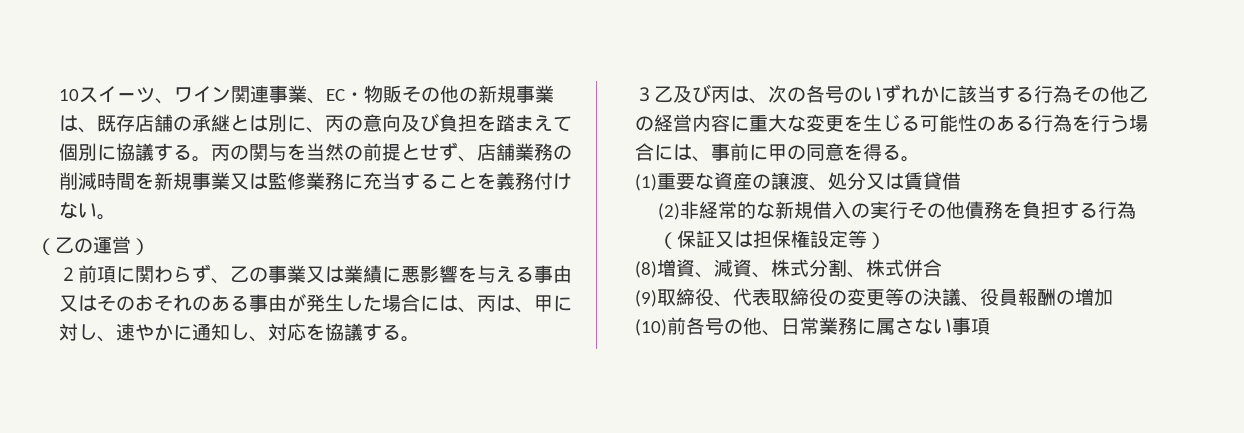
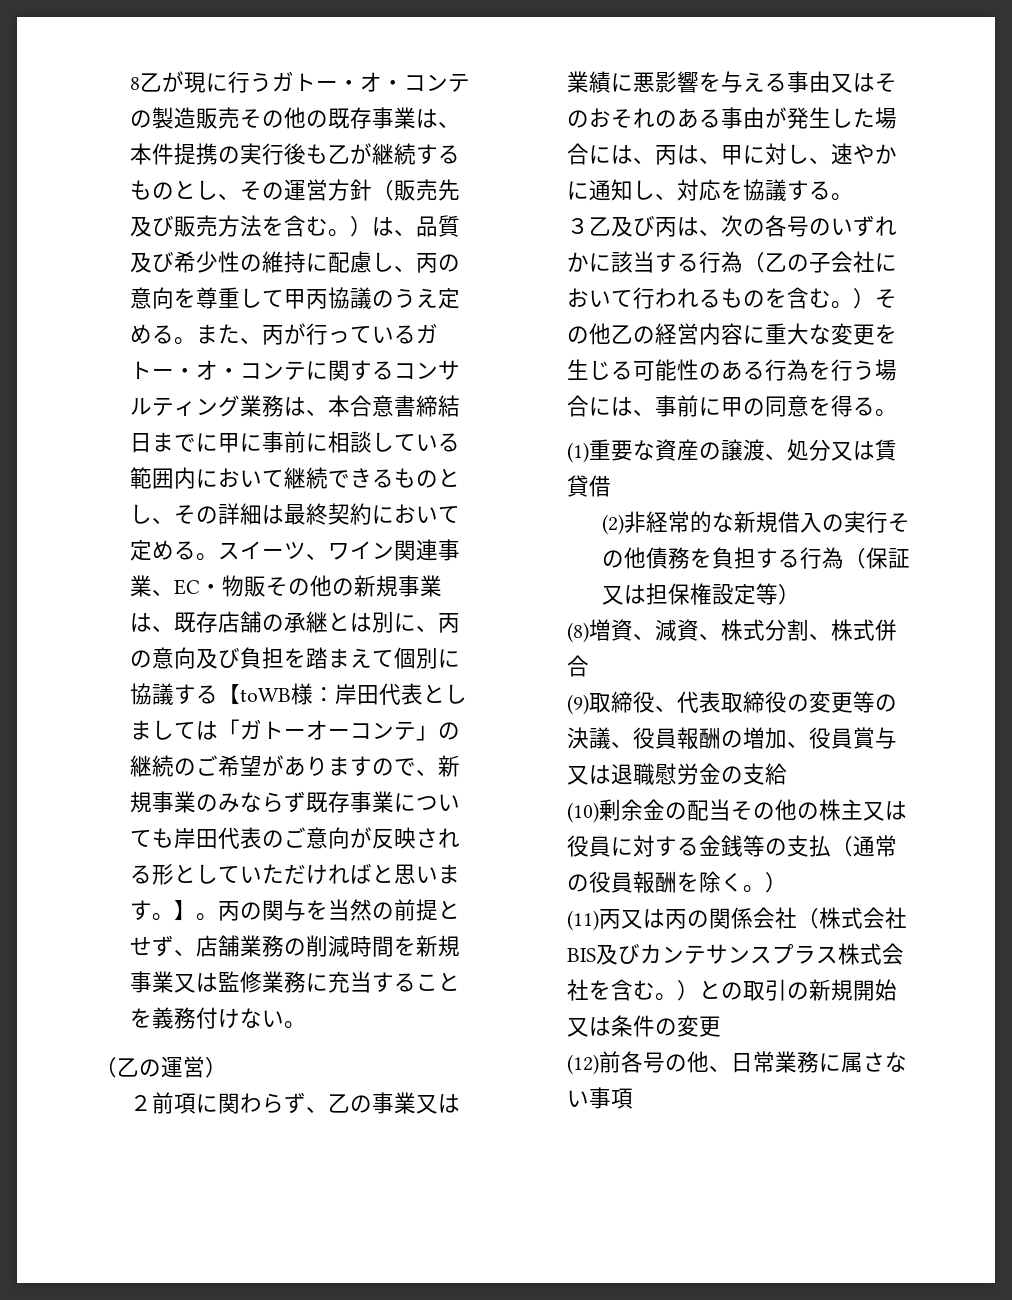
[59,89,80,101] 10 -> [130,71,471,93] [130,107,461,129] [130,143,461,165] [130,179,461,201] [130,215,461,237] [130,251,461,273] [130,287,461,309] [130,323,439,345] [130,360,461,381] [130,395,461,417] [130,431,461,453] [130,467,461,489] [130,503,461,525] [130,540,219,561] 8乙が現に行うガトー・オ・コンテの製造販売その他の既存事業は、本件提携の実行後も乙が継続するものとし、その運営方針（販売先及び販売方法を含む。）は、品質及び希少性の維持に配慮し、丙の意向を尊重して甲丙協議のうえ定める。また、丙が行っているガトー・オ・コンテに関するコンサルティング業務は、本合意書締結日までに甲に事前に相談している範囲内において継続できるものとし、その詳細は最終契約において定める。
(193, 152) none -> [218,683,468,705] [130,719,461,741] [130,755,461,777] [130,791,461,813] [130,827,461,849] [130,863,461,885] [130,900,197,921] 【toWB様：岸田代表としましては「ガトーオーコンテ」の継続のご希望がありますので、新規事業のみならず既存事業についても岸田代表のご意向が反映される形としていただければと思います。】
(1073, 94) none -> [743,251,898,273] [567,287,876,309] （乙の子会社において行われるものを含む。）
[635,319,668,336] // (10) -> [787,727,898,749] [567,763,788,785] [567,799,908,823] [567,835,898,857] [567,871,788,894] [567,907,908,931] [567,943,905,965] [567,979,898,1001] [567,1015,722,1037] [567,1054,600,1075] 、役員賞与又は退職慰労金の支給 // (10)剰余金の配当その他の株主又は役員に対する金銭等の支払（通常の役員報酬を除く。） // (11)丙又は丙の関係会社（株式会社BIS及びカンテサンスプラス株式会社を含む。）との取引の新規開始又は条件の変更 // (12)

